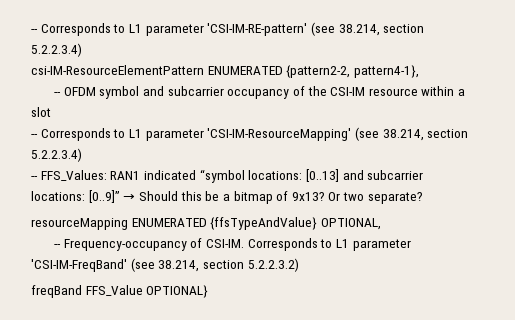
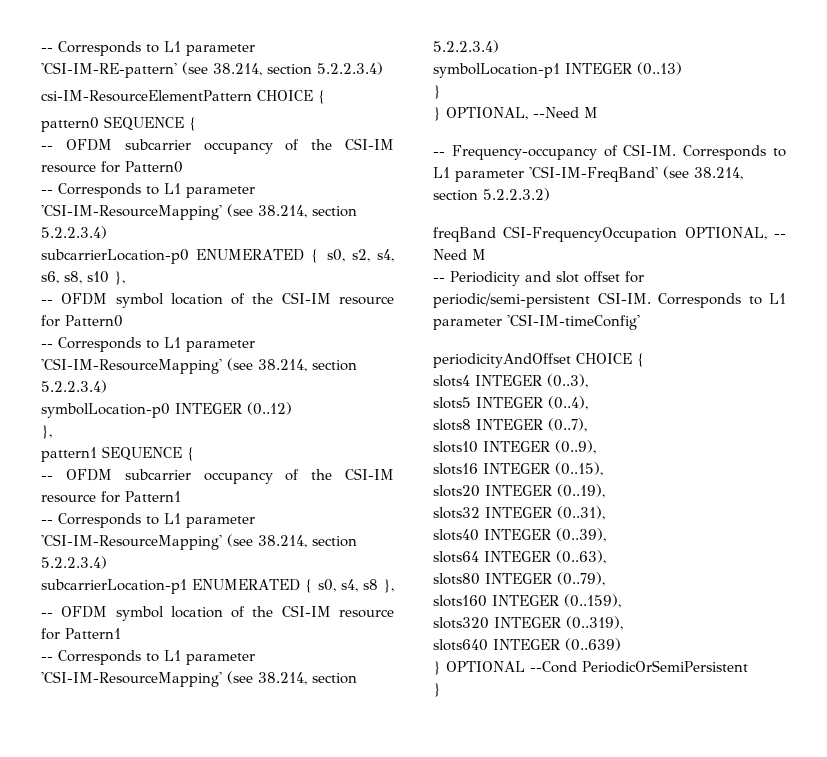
[207,65,419,78] [54,86,466,99] [31,107,51,117] ENUMERATED {pattern2-2, pattern4-1}, // -- OFDM symbol and subcarrier occupancy of the CSI-IM resource within a slot -> [257,90,326,104] [41,116,197,132] [41,138,394,154] [41,161,183,173] CHOICE { // pattern0 SEQUENCE { // -- OFDM subcarrier occupancy of the CSI-IM resource for Pattern0
[31,169,424,183] [31,190,423,204] [31,217,381,230] -- FFS_Values: RAN1 indicated “symbol locations: [0..13] and subcarrier locations: [0..9]” → Should this be a bitmap of 9x13? Or two separate? // resourceMapping ENUMERATED {ffsTypeAndValue} OPTIONAL, -> [41,249,394,264] [41,271,125,285] [41,292,394,308] [41,315,123,327] [41,337,255,352] [41,358,357,374] [41,380,107,393] [41,402,292,418] [41,425,52,439] [41,446,195,462] [41,468,394,484] [41,491,181,503] [41,513,255,528] [41,534,357,550] [41,556,107,569] [41,579,394,594] [41,605,394,621] [41,628,121,640] [41,650,255,665] [41,671,357,687] [433,40,499,53] [433,62,682,78] [433,85,441,99] [433,107,598,121] subcarrierLocation-p0 ENUMERATED { s0, s2, s4, s6, s8, s10 }, // -- OFDM symbol location of the CSI-IM resource for Pattern0 // -- Corresponds to L1 parameter 'CSI-IM-ResourceMapping' (see 38.214, section 5.2.2.3.4) // symbolLocation-p0 INTEGER (0..12) // }, // pattern1 SEQUENCE { // -- OFDM subcarrier occupancy of the CSI-IM resource for Pattern1 // -- Corresponds to L1 parameter 'CSI-IM-ResourceMapping' (see 38.214, section 5.2.2.3.4) // subcarrierLocation-p1 ENUMERATED { s0, s4, s8 }, // -- OFDM symbol location of the CSI-IM resource for Pattern1 // -- Corresponds to L1 parameter 'CSI-IM-ResourceMapping' (see 38.214, section 5.2.2.3.4) // symbolLocation-p1 INTEGER (0..13) // } // } OPTIONAL, --Need M
[85,285,209,298] FFS_Value OPTIONAL} -> [503,226,786,242] [433,249,486,260] [433,271,644,286] [433,292,786,308] [433,314,640,330] [433,353,645,368] [433,374,588,388] [433,396,588,410] [433,418,587,432] [433,440,596,454] [433,462,603,476] [433,484,605,498] [433,506,605,520] [433,528,606,542] [433,550,606,564] [433,572,605,586] [433,594,621,608] [433,616,623,630] [433,638,621,651] [433,660,748,675] [433,683,441,697] CSI-FrequencyOccupation OPTIONAL, -- Need M // -- Periodicity and slot offset for periodic/semi-persistent CSI-IM. Corresponds to L1 parameter 'CSI-IM-timeConfig' // periodicityAndOffset CHOICE { // slots4 INTEGER (0..3), // slots5 INTEGER (0..4), // slots8 INTEGER (0..7), // slots10 INTEGER (0..9), // slots16 INTEGER (0..15), // slots20 INTEGER (0..19), // slots32 INTEGER (0..31), // slots40 INTEGER (0..39), // slots64 INTEGER (0..63), // slots80 INTEGER (0..79), // slots160 INTEGER (0..159), // slots320 INTEGER (0..319), // slots640 INTEGER (0..639) // } OPTIONAL --Cond PeriodicOrSemiPersistent // }

